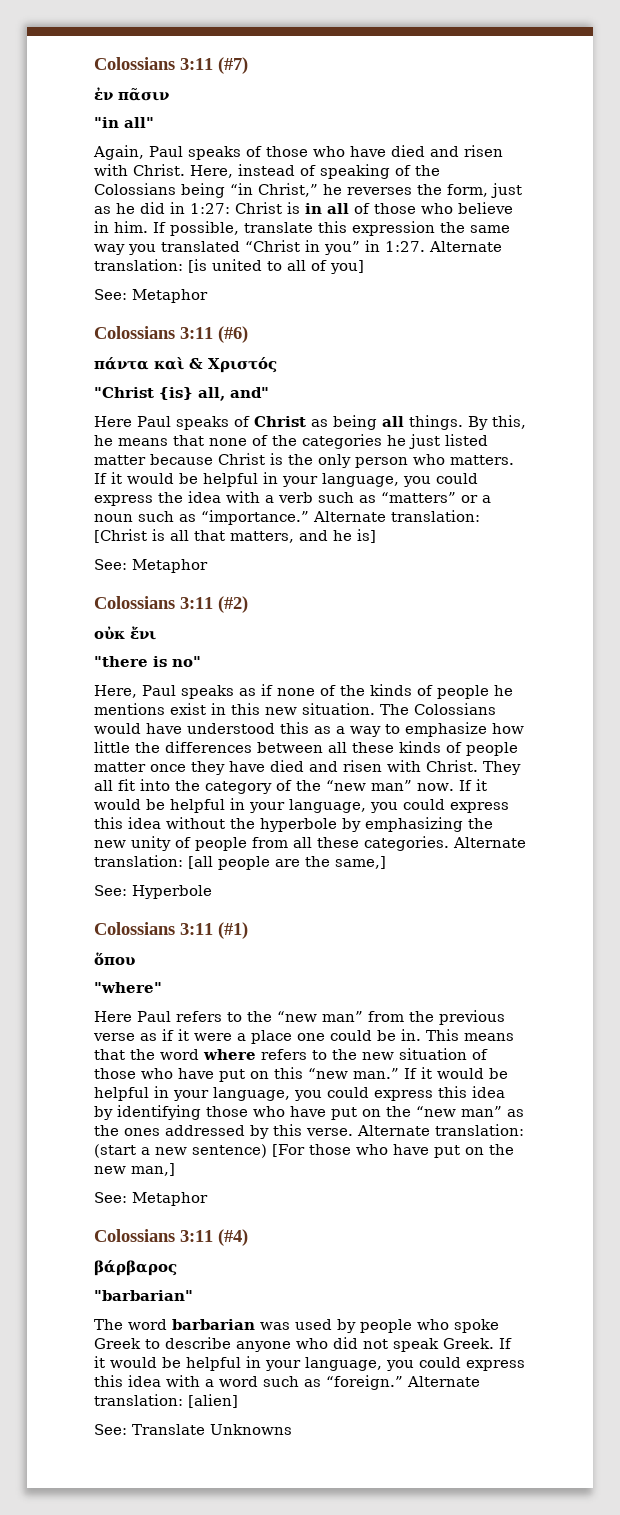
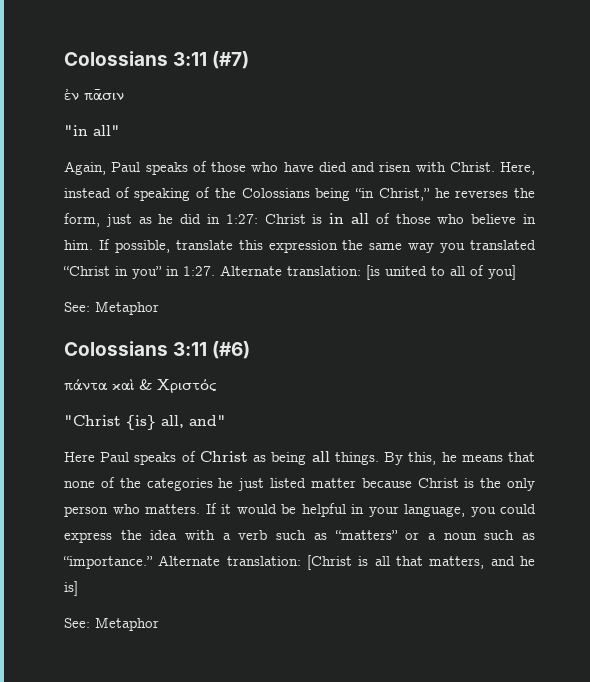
[94,596,248,613] [94,626,156,640] [94,656,201,667] [94,684,513,699] [94,703,496,715] [94,722,524,737] [94,741,518,756] [94,760,521,775] [94,779,487,794] [94,798,509,813] [94,817,493,832] [94,836,526,851] [94,855,386,870] [94,885,212,899] [94,922,248,939] [94,952,135,966] [94,982,162,993] [94,1010,505,1025] [93,1029,514,1044] [94,1048,488,1060] [94,1067,508,1082] [94,1086,505,1101] [94,1105,524,1120] [94,1124,524,1139] [94,1144,514,1158] [94,1163,175,1176] [94,1192,208,1206] [94,1229,248,1246] [94,1260,177,1276] [94,1290,193,1301] [94,1319,499,1333] [94,1337,512,1352] [94,1356,525,1371] [94,1375,480,1390] [94,1394,238,1408] [94,1424,292,1435] // Colossians 3:11 (#2) // οὐκ ἔνι // "there is no" // Here, Paul speaks as if none of the kinds of people he mentions exist in this new situation. The Colossians would have understood this as a way to emphasize how little the differences between all these kinds of people matter once they have died and risen with Christ. They all fit into the category of the “new man” now. If it would be helpful in your language, you could express this idea without the hyperbole by emphasizing the new unity of people from all these categories. Alternate translation: [all people are the same,] // See: Hyperbole // Colossians 3:11 (#1) // ὅπου // "where" // Here Paul refers to the “new man” from the previous verse as if it were a place one could be in. This means that the word where refers to the new situation of those who have put on this “new man.” If it would be helpful in your language, you could express this idea by identifying those who have put on the “new man” as the ones addressed by this verse. Alternate translation: (start a new sentence) [For those who have put on the new man,] // See: Metaphor // Colossians 3:11 (#4) // βάρβαρος // "barbarian" // The word barbarian was used by people who spoke Greek to describe anyone who did not speak Greek. If it would be helpful in your language, you could express this idea with a word such as “foreign.” Alternate translation: [alien] // See: Translate Unknowns -> (159, 624) none

